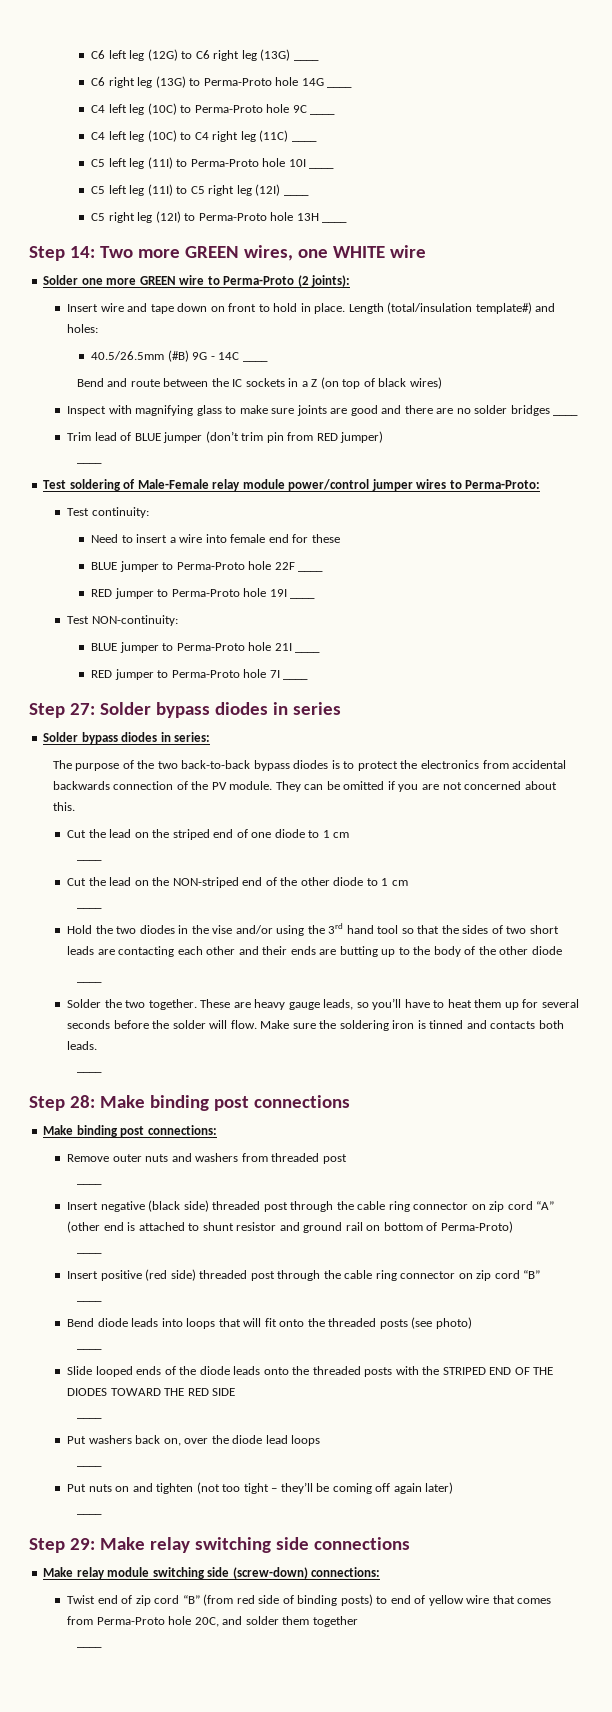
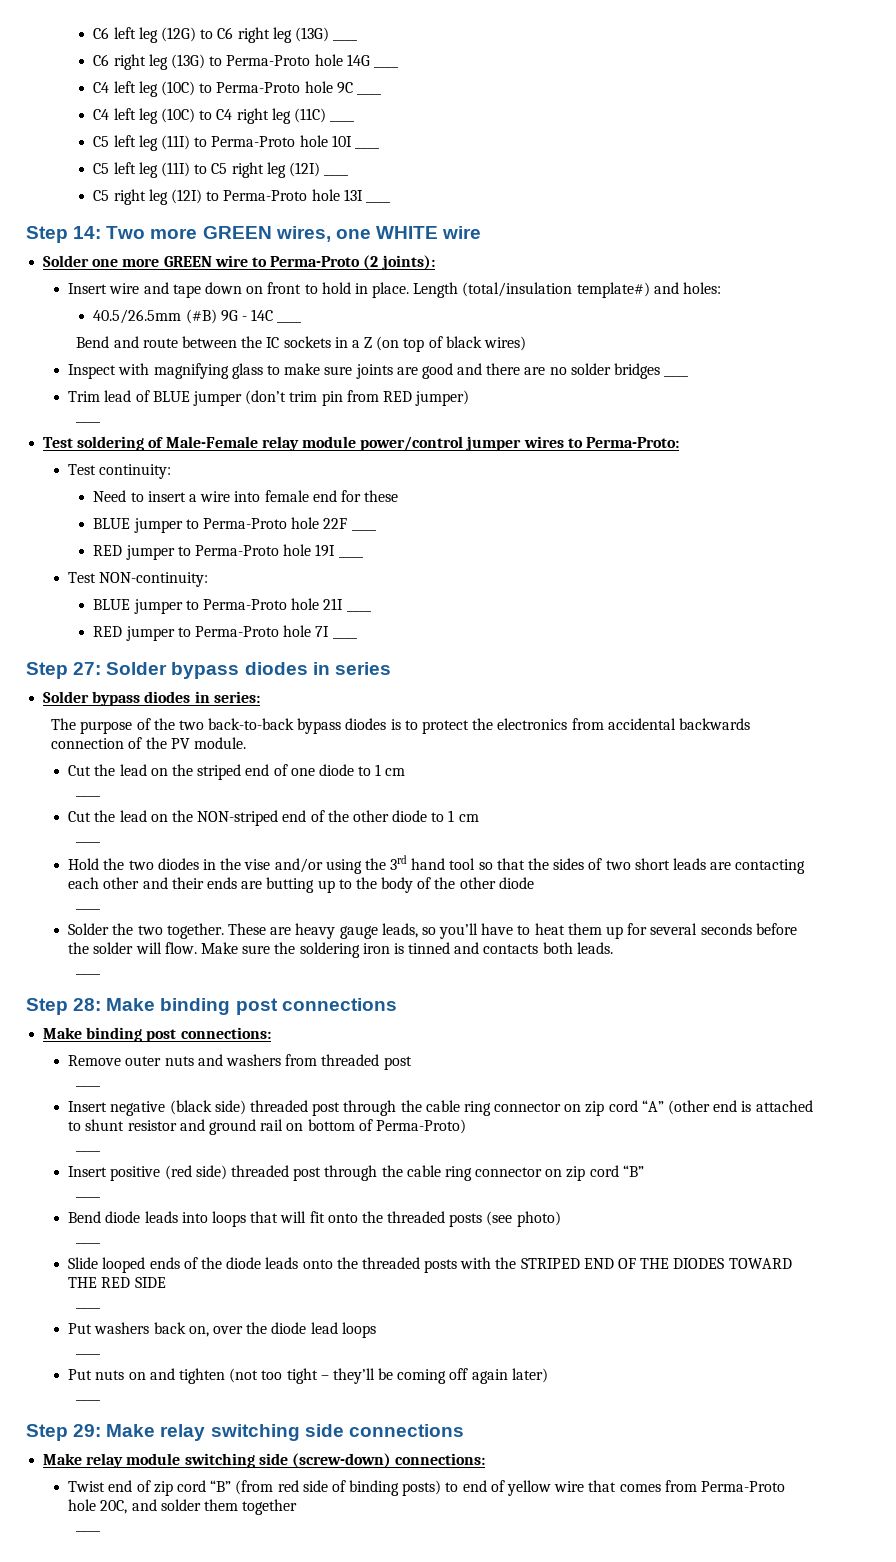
[296,213,319,221] 13H -> [343,189,363,201] 13I
[275,781,557,792] [52,802,75,811] They can be omitted if you are not concerned about this. -> (246, 743) none

